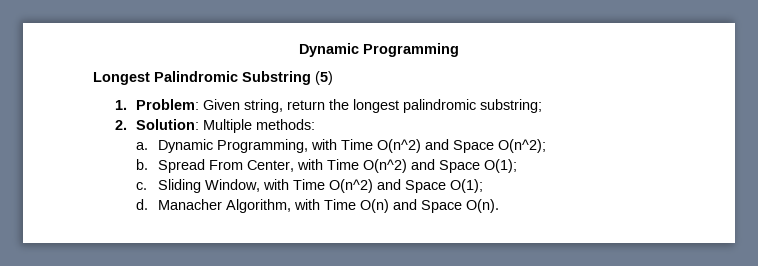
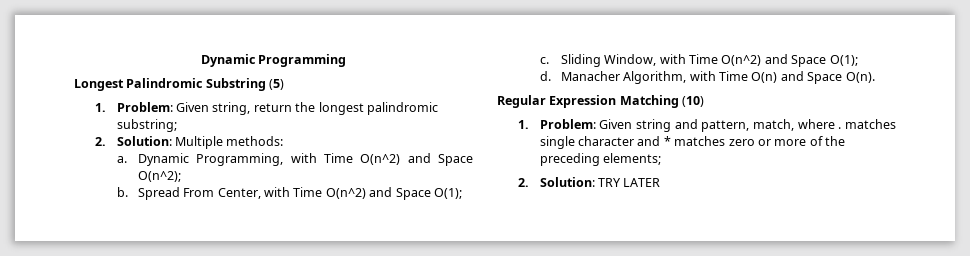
(499, 206) none -> [497,95,705,108] [518,119,896,132] [539,136,846,149] [539,153,662,166] [518,177,661,187] // Regular Expression Matching (10) // 1. Problem: Given string and pattern, match, where . matches single character and * matches zero or more of the preceding elements; // 2. Solution: TRY LATER

